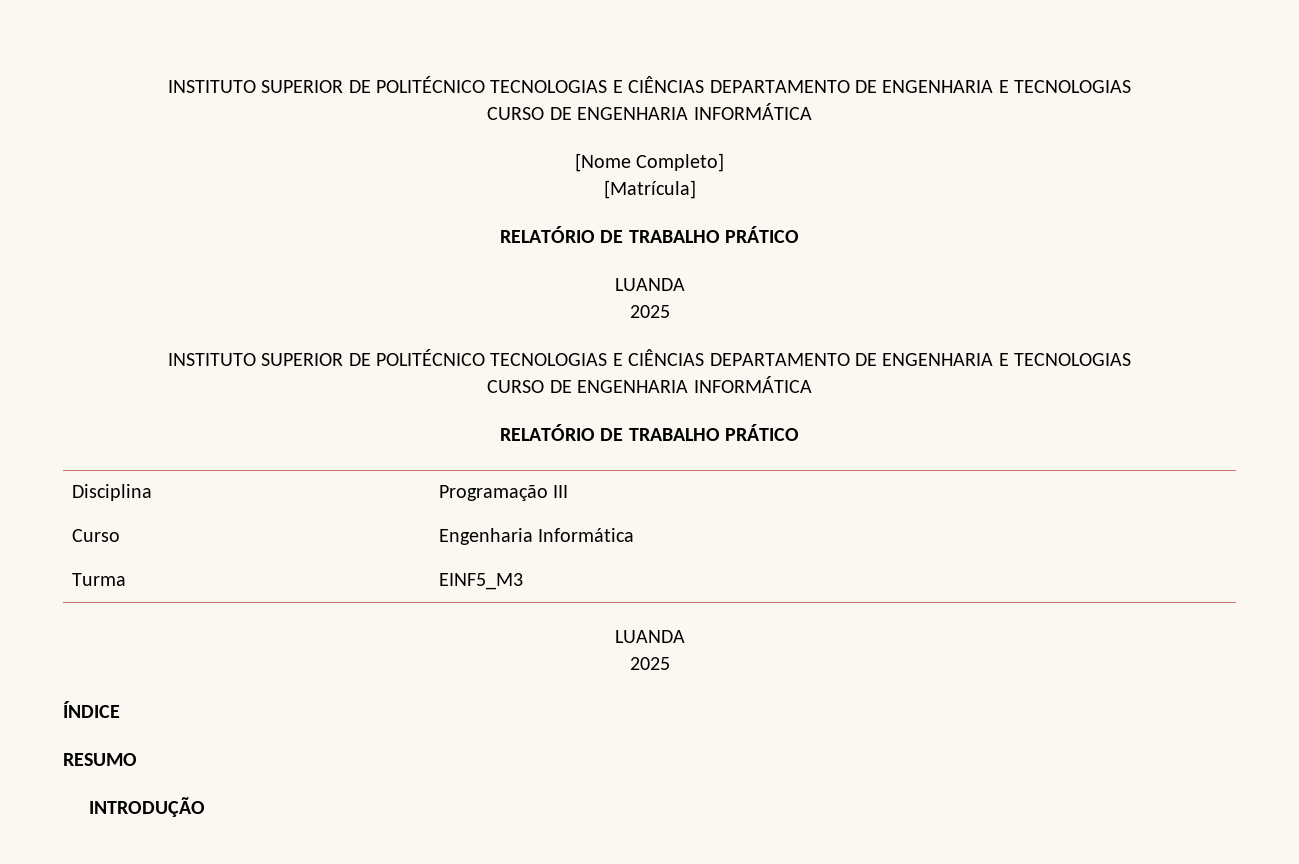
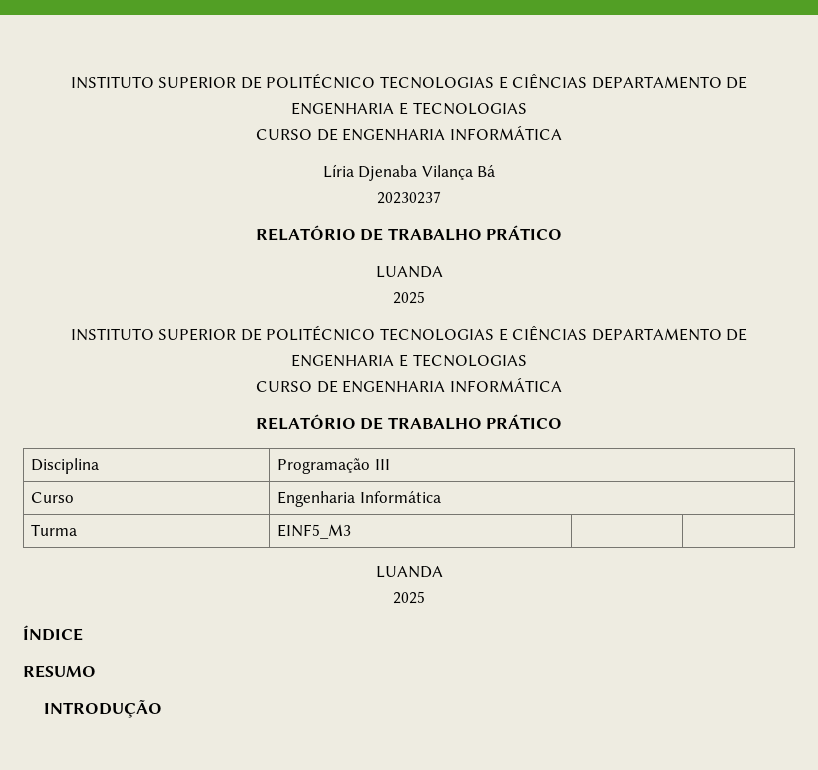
[574,153,725,172] [603,180,696,199] [Nome Completo] // [Matrícula] -> [322,164,496,181] [377,191,441,204] Líria Djenaba Vilança Bá // 20230237

